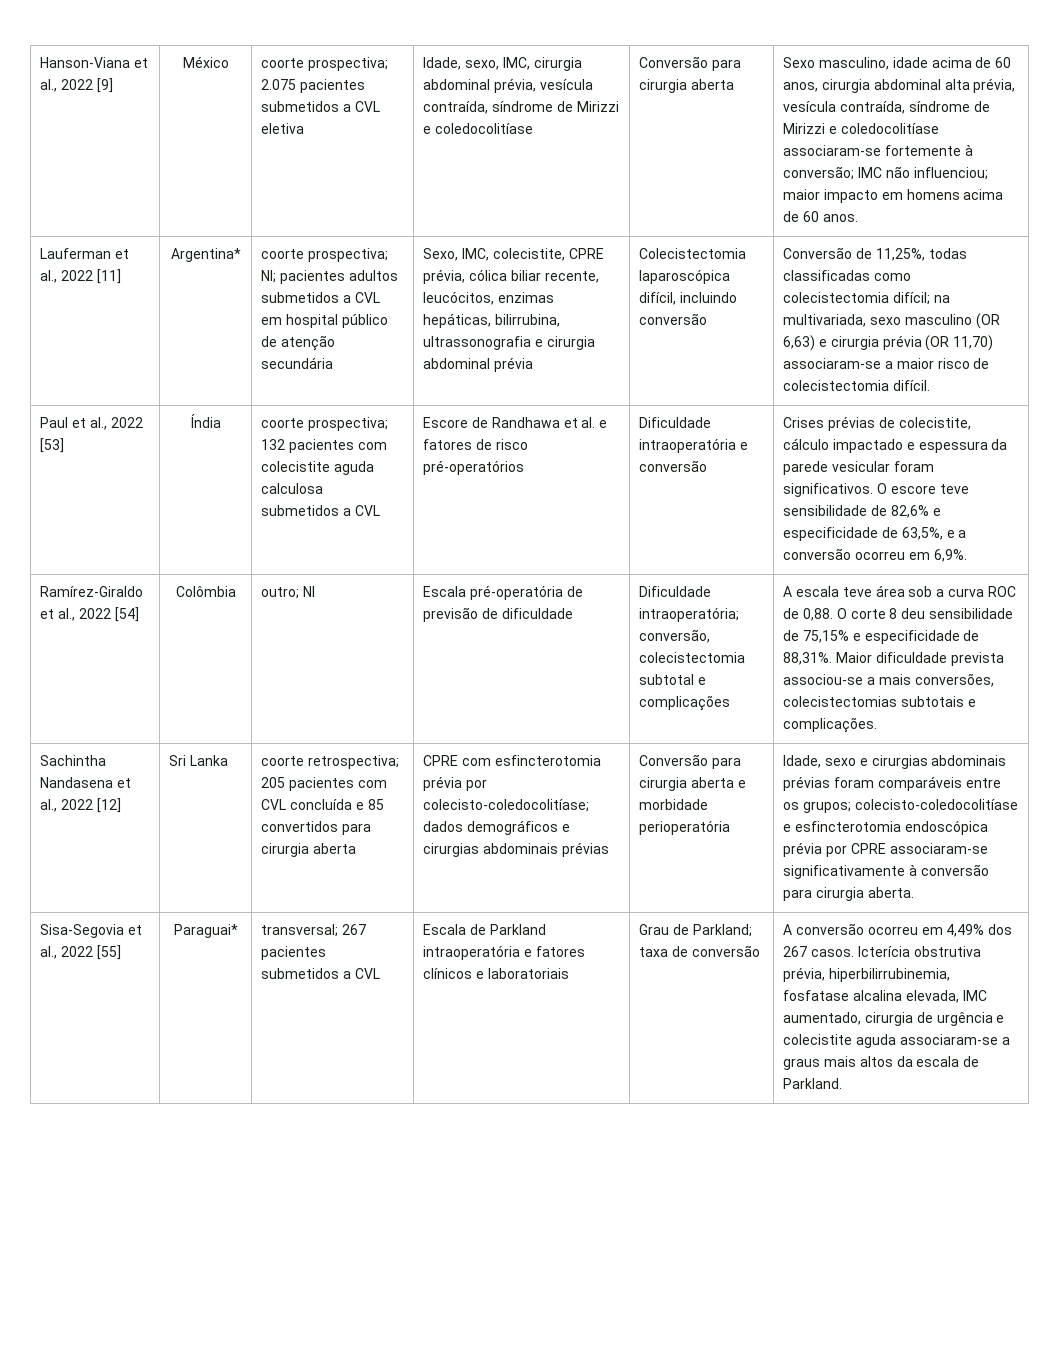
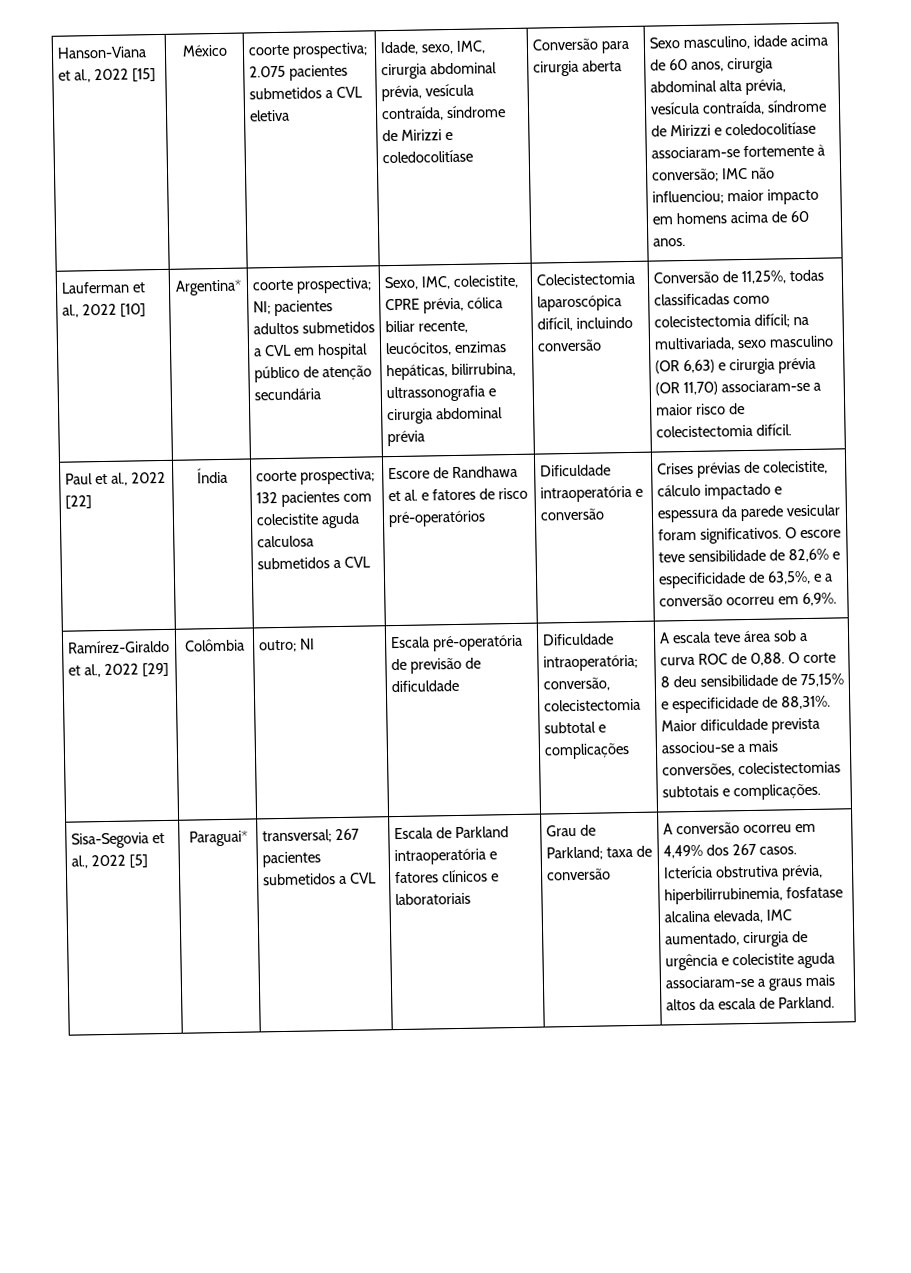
[96,78,113,93] [9] -> [131,68,156,82] [15]
[96,269,121,284] [11] -> [119,303,146,317] [10]
[40,438,65,453] [53] -> [64,495,92,509] [22]
[114,607,139,622] [54] -> [141,662,169,677] [29]
[40,755,107,766] [40,777,132,788] [40,798,121,813] [169,755,229,766] [261,755,400,769] [261,777,387,791] [261,799,384,810] [261,821,372,835] [261,843,357,857] [423,755,601,766] [423,776,488,791] [423,799,590,812] [423,820,570,835] [423,842,609,857] [639,754,742,769] [639,777,746,791] [639,799,709,810] [639,820,731,835] [783,755,1007,769] [783,776,1001,791] [783,799,1018,813] [783,820,988,835] [783,842,988,857] [783,864,989,879] [783,887,914,901] // Sachintha Nandasena et al., 2022 [12] | Sri Lanka | coorte retrospectiva; 205 pacientes com CVL concluída e 85 convertidos para cirurgia aberta | CPRE com esfincterotomia prévia por colecisto-coledocolitíase; dados demográficos e cirurgias abdominais prévias | Conversão para cirurgia aberta e morbidade perioperatória | Idade, sexo e cirurgias abdominais prévias foram comparáveis entre os grupos; colecisto-coledocolitíase e esfincterotomia endoscópica prévia por CPRE associaram-se significativamente à conversão para cirurgia aberta. -> (821, 792) none
[96,945,121,960] [55] -> [128,854,148,868] [5]

